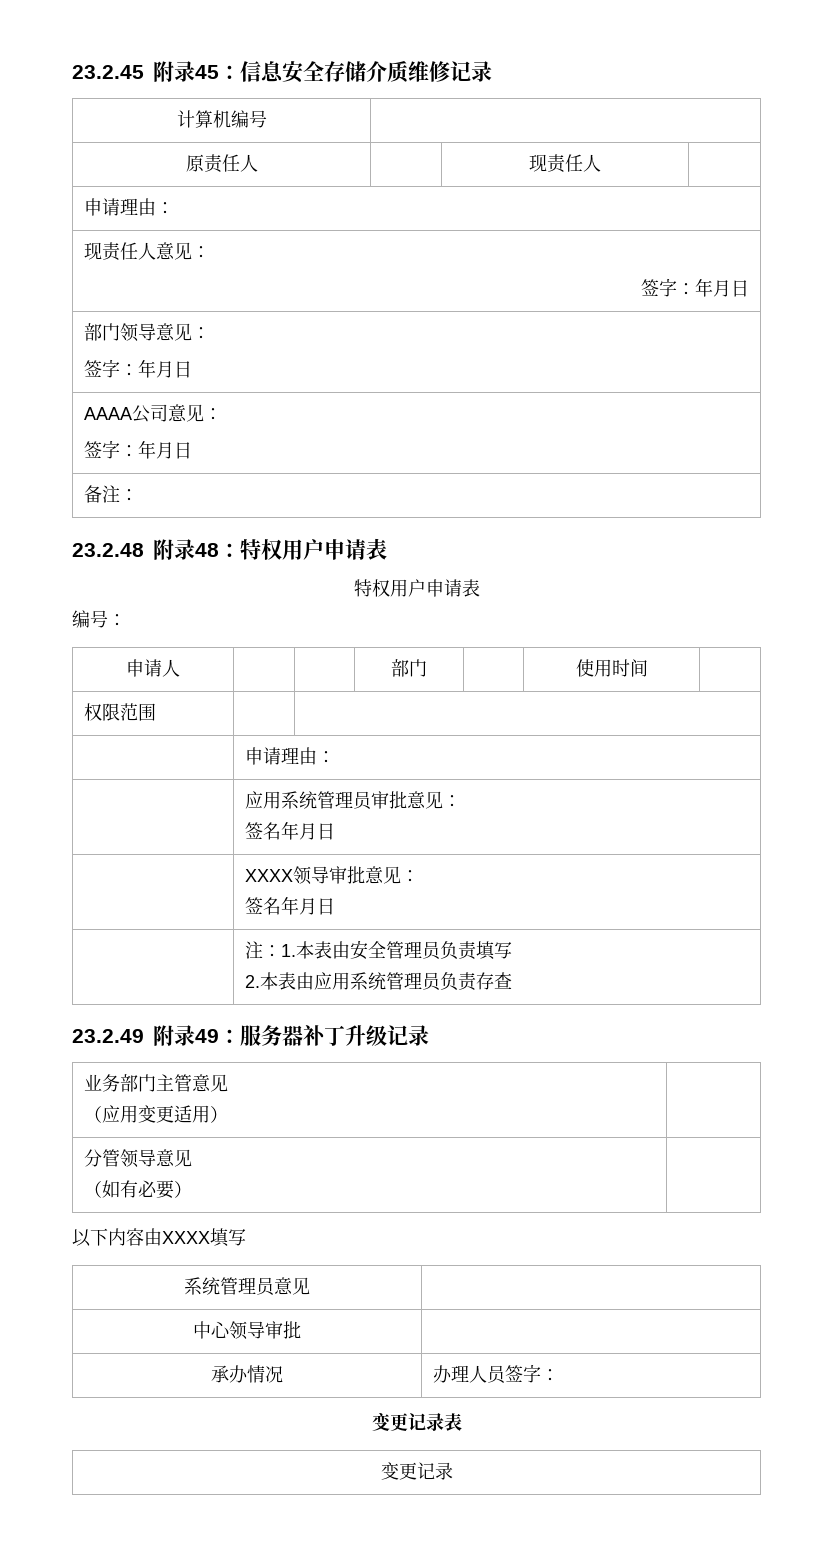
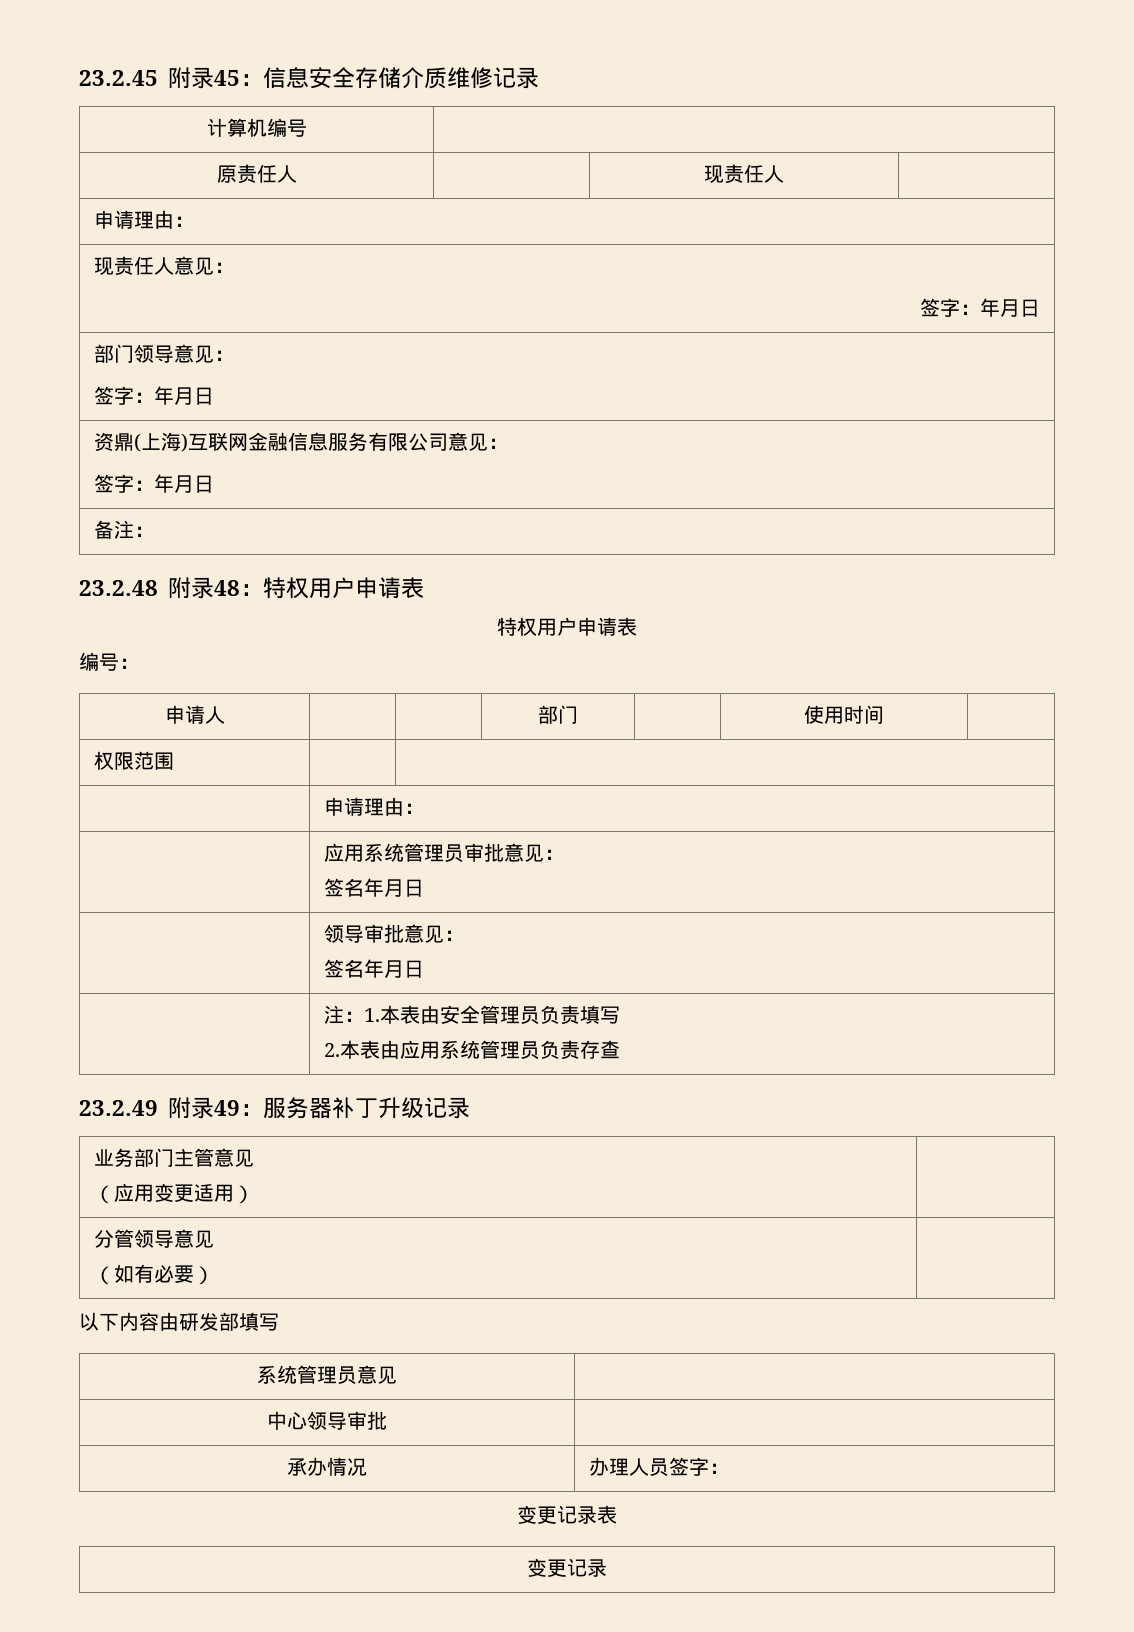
[84,407,133,420] AAAA -> [93,432,408,452] 资鼎(上海)互联网金融信息服务有限
[245,869,294,882] XXXX -> (424, 888) none
[162,1231,210,1244] XXXX -> [179,1312,239,1331] 研发部

